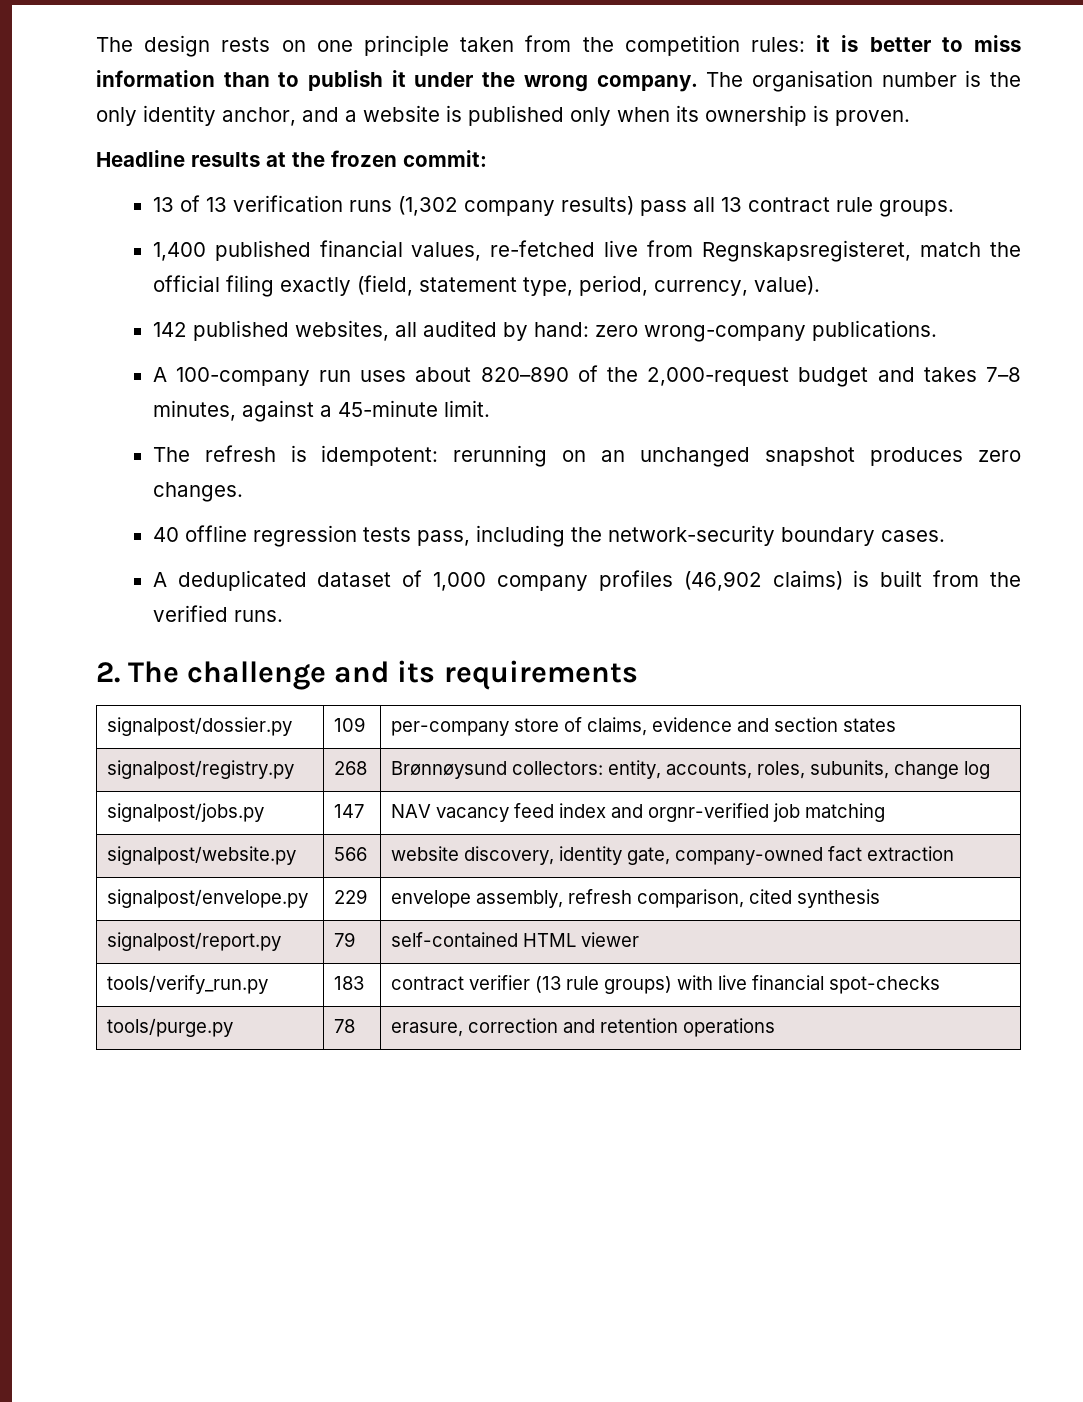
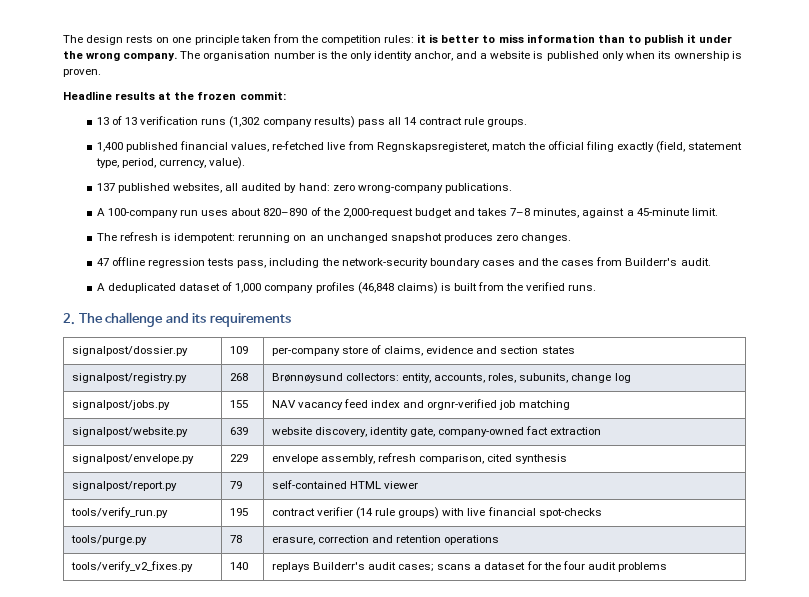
[720,197,742,212] 13 -> [403,117,417,125] 14
[152,322,187,337] 142 -> [96,183,115,191] 137
[152,527,179,542] 40 -> [96,258,109,266] 47
[880,530,945,542] cases. -> [481,257,711,266] cases and the cases from Builderr's audit.
[683,571,762,591] (46,902 -> [357,282,394,294] (46,848
[334,804,365,818] 147 -> [229,400,248,408] 155
[334,847,368,861] 566 -> [229,427,248,435] 639
[334,976,365,990] 183 -> [229,508,248,516] 195
[535,976,562,993] (13 -> [356,507,374,519] (14
(776, 1027) none -> [70,561,193,572] [229,562,248,570] [271,561,667,572] // tools/verify_v2_fixes.py | 140 | replays Builderr's audit cases; scans a dataset for the four audit problems

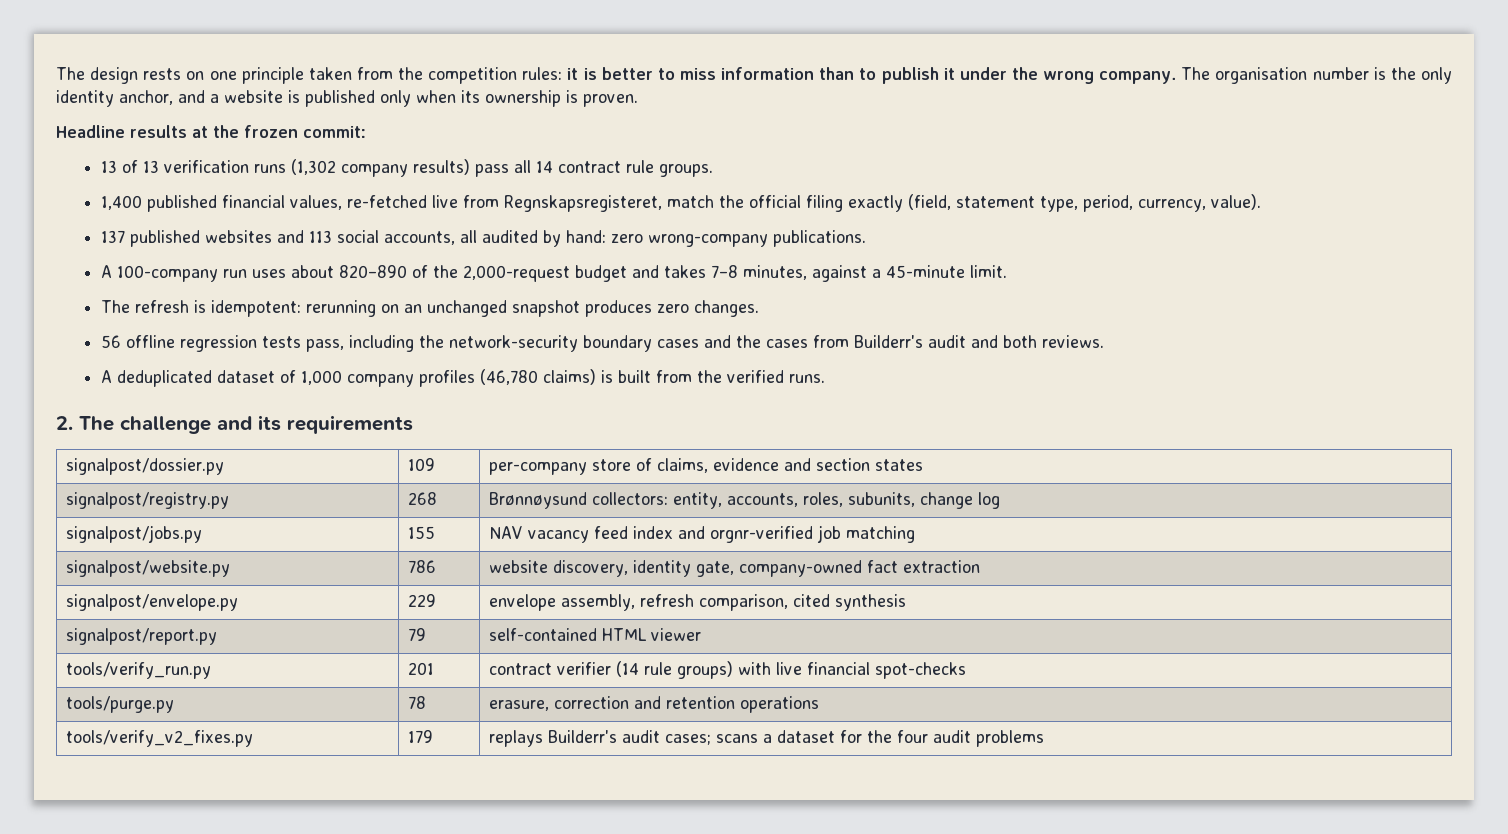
[173,183,223,193] websites, -> [205,230,456,245] websites and 113 social accounts,
[96,258,109,266] 47 -> [101,335,122,348] 56
[680,258,711,266] audit. -> [928,335,1105,348] audit and both reviews.
[357,282,394,294] (46,848 -> [480,369,539,385] (46,780
[229,427,248,435] 639 -> [407,560,436,573] 786
[229,508,248,516] 195 -> [407,662,434,675] 201
[229,562,248,570] 140 -> [407,730,433,743] 179

